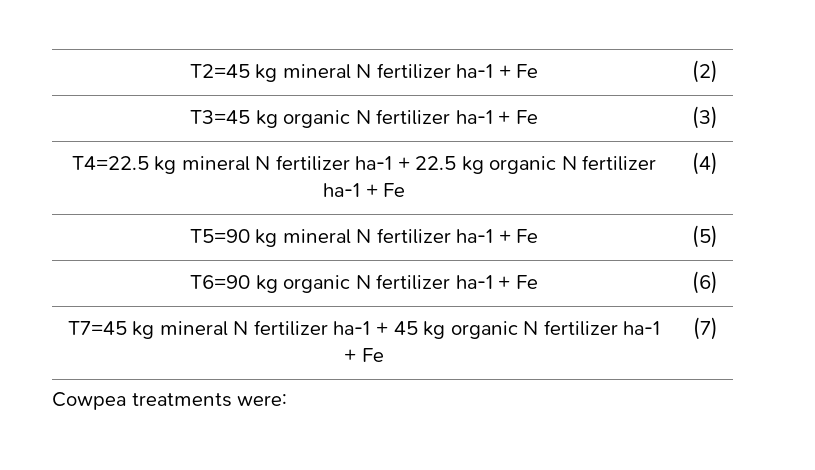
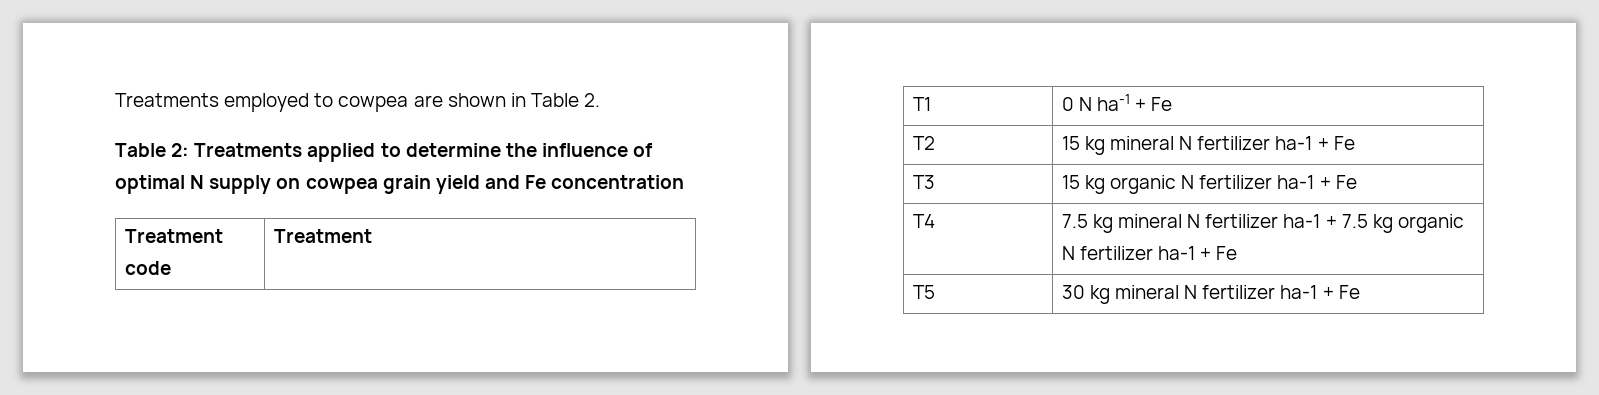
[189,63,539,82] [691,60,718,83] [190,109,538,128] [691,106,718,129] [71,155,657,174] [322,183,406,197] [691,152,718,175] [189,228,539,247] [691,225,718,248] [190,274,538,293] [691,271,718,294] [67,320,661,339] [344,348,384,362] [692,317,718,340] [52,392,288,410] T2=45 kg mineral N fertilizer ha-1 + Fe | (2) // T3=45 kg organic N fertilizer ha-1 + Fe | (3) // T4=22.5 kg mineral N fertilizer ha-1 + 22.5 kg organic N fertilizer ha-1 + Fe | (4) // T5=90 kg mineral N fertilizer ha-1 + Fe | (5) // T6=90 kg organic N fertilizer ha-1 + Fe | (6) // T7=45 kg mineral N fertilizer ha-1 + 45 kg organic N fertilizer ha-1 + Fe | (7) // Cowpea treatments were: -> [115,93,601,112] [115,143,653,162] [115,175,685,194] [124,229,223,243] [124,261,171,275] [273,229,372,243] [912,97,931,111] [1061,94,1173,111] [912,136,935,150] [1061,136,1355,155] [912,175,935,189] [1061,175,1357,194] [912,214,935,228] [1061,214,1464,233] [1061,246,1238,260] [912,285,935,299] [1061,285,1360,304] Treatments employed to cowpea are shown in Table 2. // Table 2: Treatments applied to determine the influence of optimal N supply on cowpea grain yield and Fe concentration // Treatment code | Treatment // T1 | 0 N ha-1 + Fe // T2 | 15 kg mineral N fertilizer ha-1 + Fe // T3 | 15 kg organic N fertilizer ha-1 + Fe // T4 | 7.5 kg mineral N fertilizer ha-1 + 7.5 kg organic N fertilizer ha-1 + Fe // T5 | 30 kg mineral N fertilizer ha-1 + Fe

